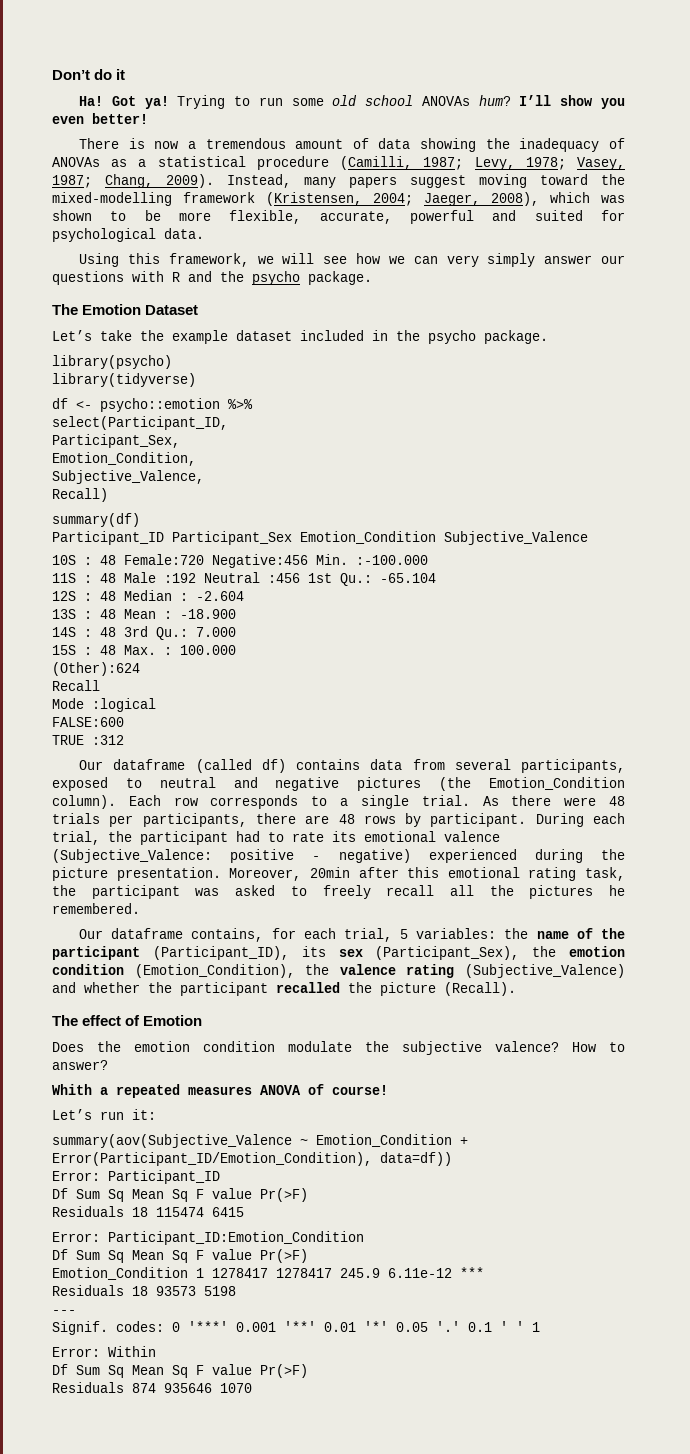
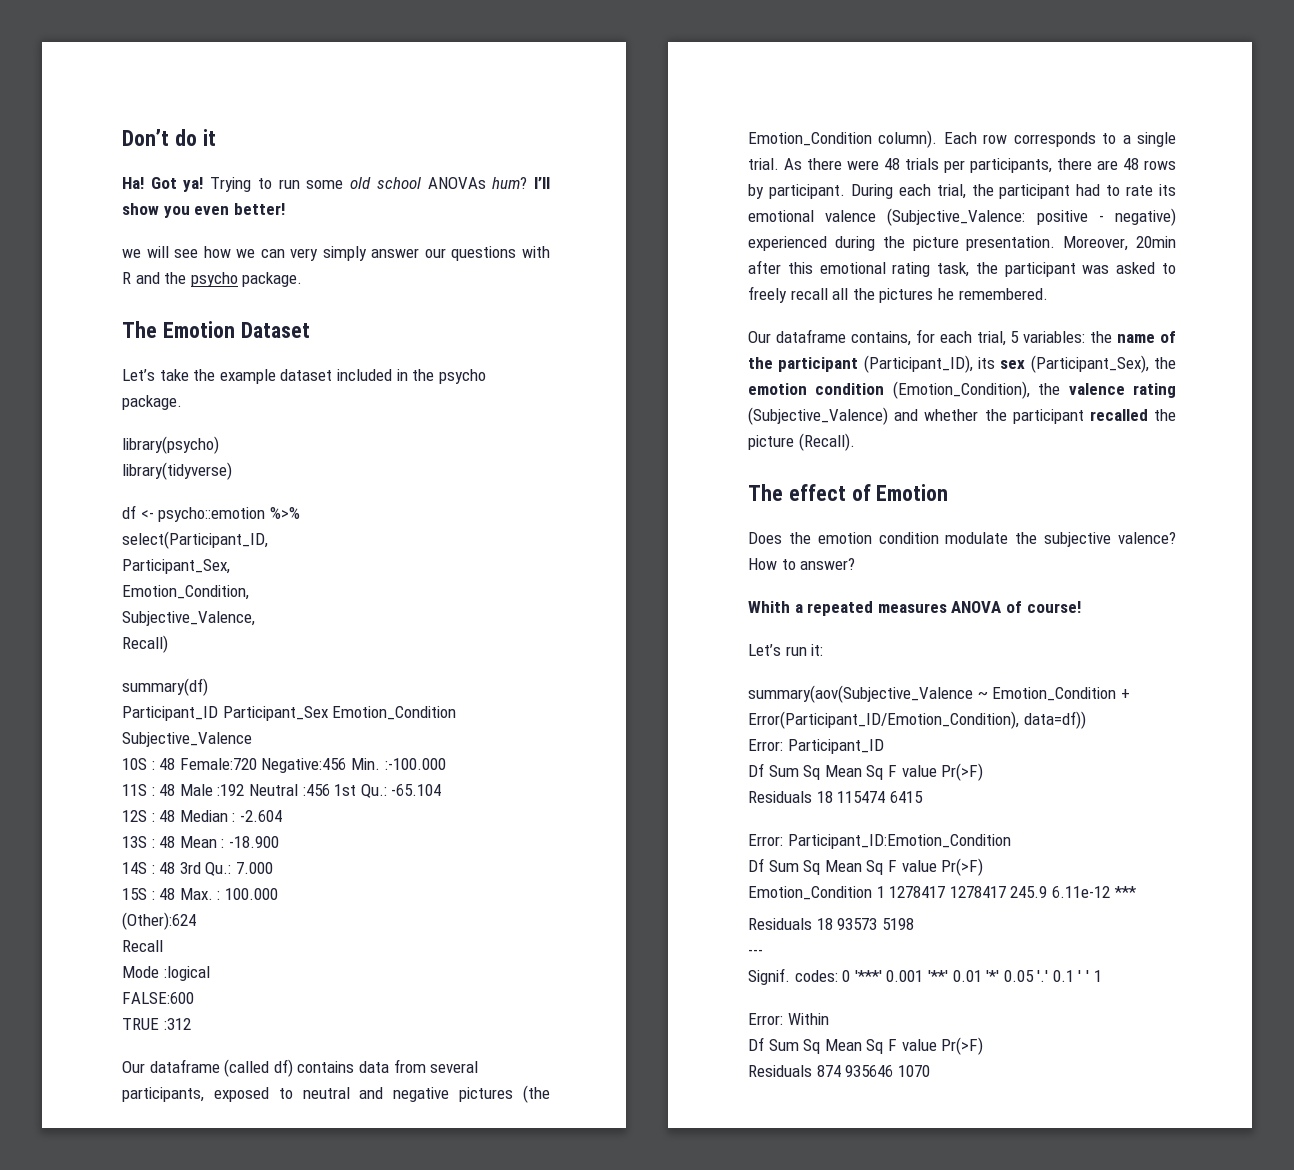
[79,138,625,152] [52,156,625,170] [52,174,625,188] [52,192,625,206] [52,210,625,224] [52,228,204,242] [79,253,249,267] There is now a tremendous amount of data showing the inadequacy of ANOVAs as a statistical procedure (Camilli, 1987; Levy, 1978; Vasey, 1987; Chang, 2009). Instead, many papers suggest moving toward the mixed-modelling framework (Kristensen, 2004; Jaeger, 2008), which was shown to be more flexible, accurate, powerful and suited for psychological data. // Using this framework, -> (285, 209) none

